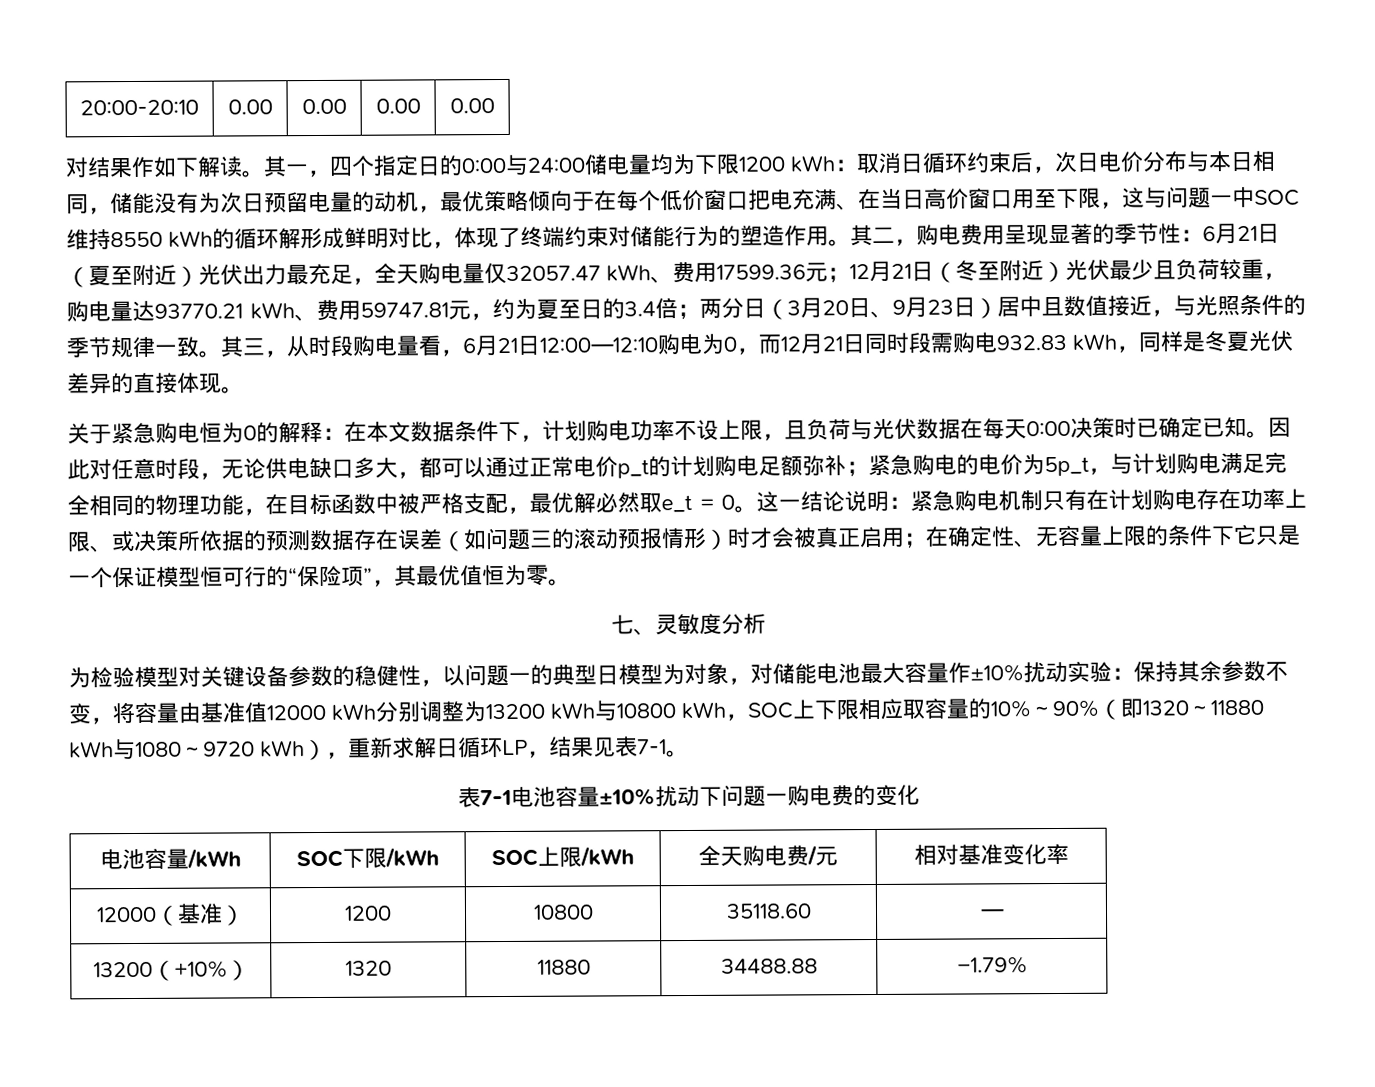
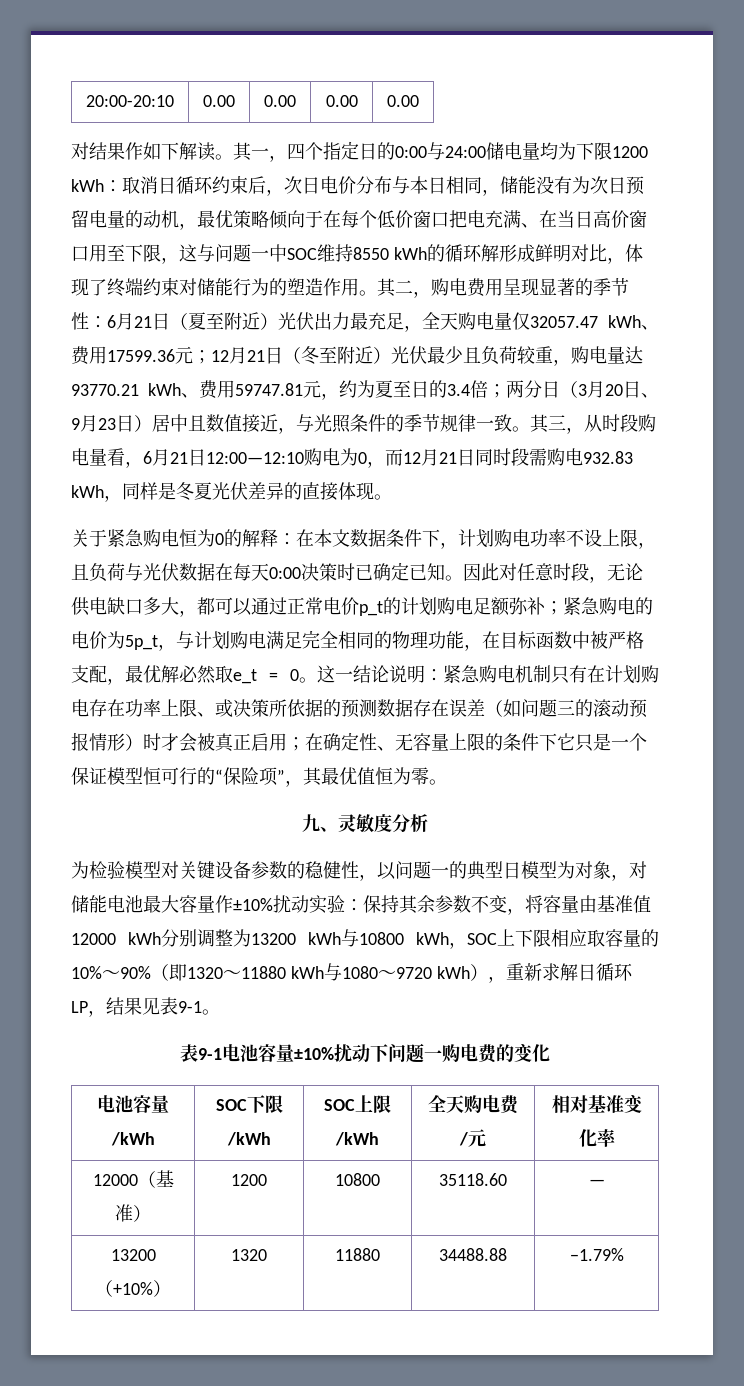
[610,614,634,635] 七 -> [302,814,320,832] 九
[637,739,667,755] 7-1 -> [178,1001,202,1013] 9-1
[480,789,512,806] 7-1 -> [198,1048,222,1060] 9-1

